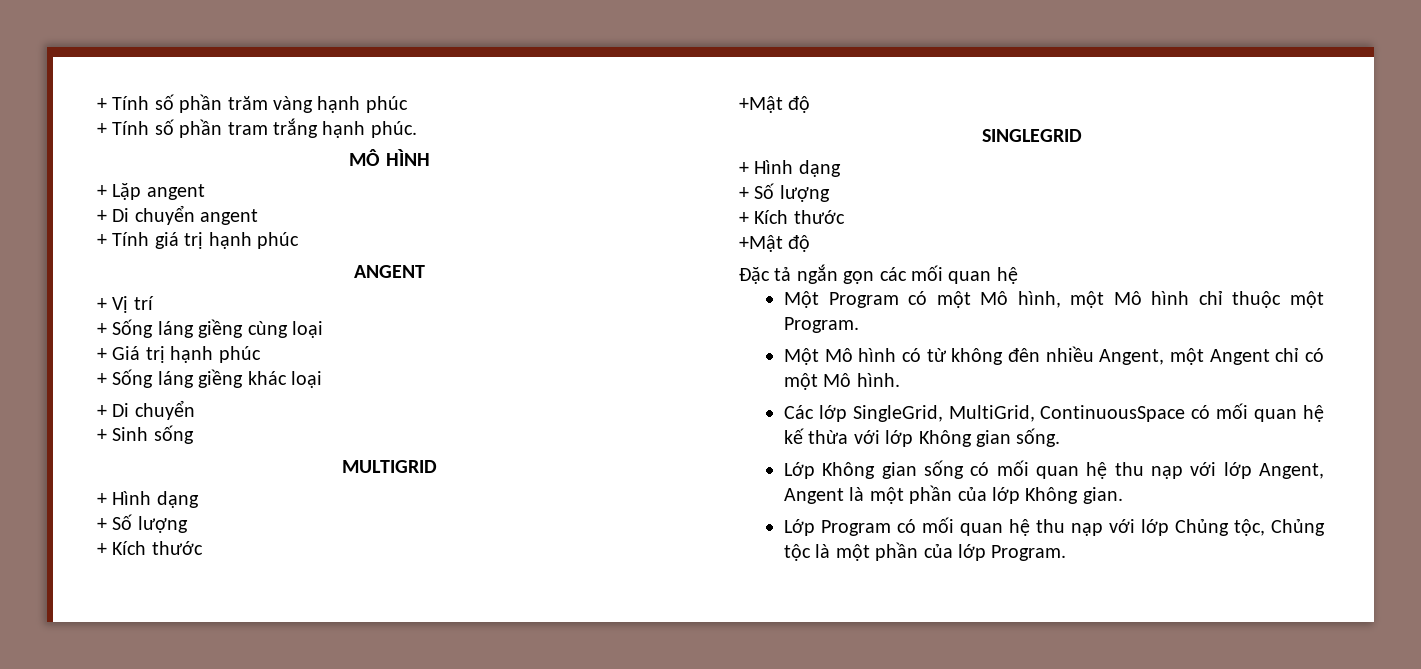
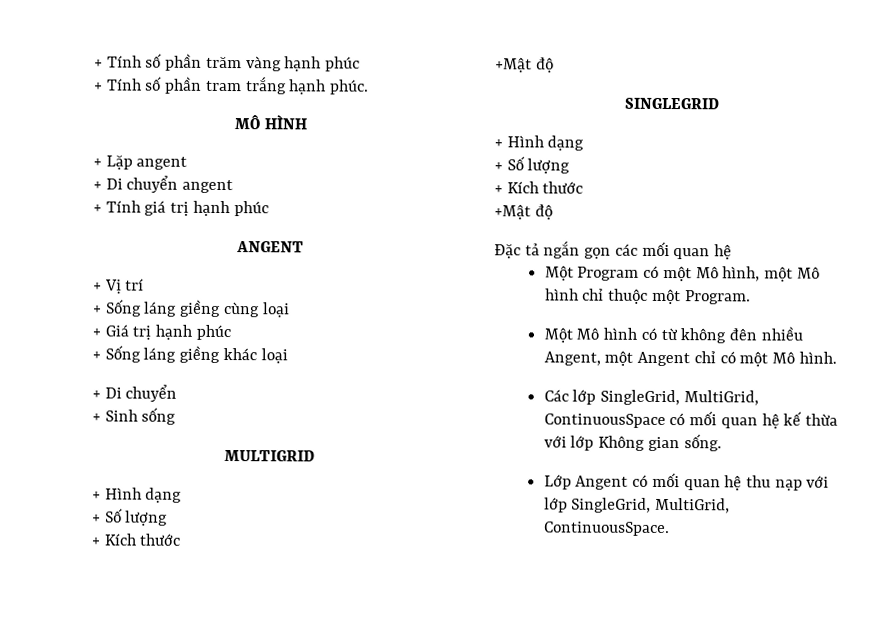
[822,460,1324,479] [783,485,1123,504] [783,517,1325,536] [783,542,1067,561] Không gian sống có mối quan hệ thu nạp với lớp Angent, Angent là một phần của lớp Không gian. // Lớp Program có mối quan hệ thu nạp với lớp Chủng tộc, Chủng tộc là một phần của lớp Program. -> [575,472,830,491] [543,497,731,514] [543,521,670,537] Angent có mối quan hệ thu nạp với lớp SingleGrid, MultiGrid, ContinuousSpace.

